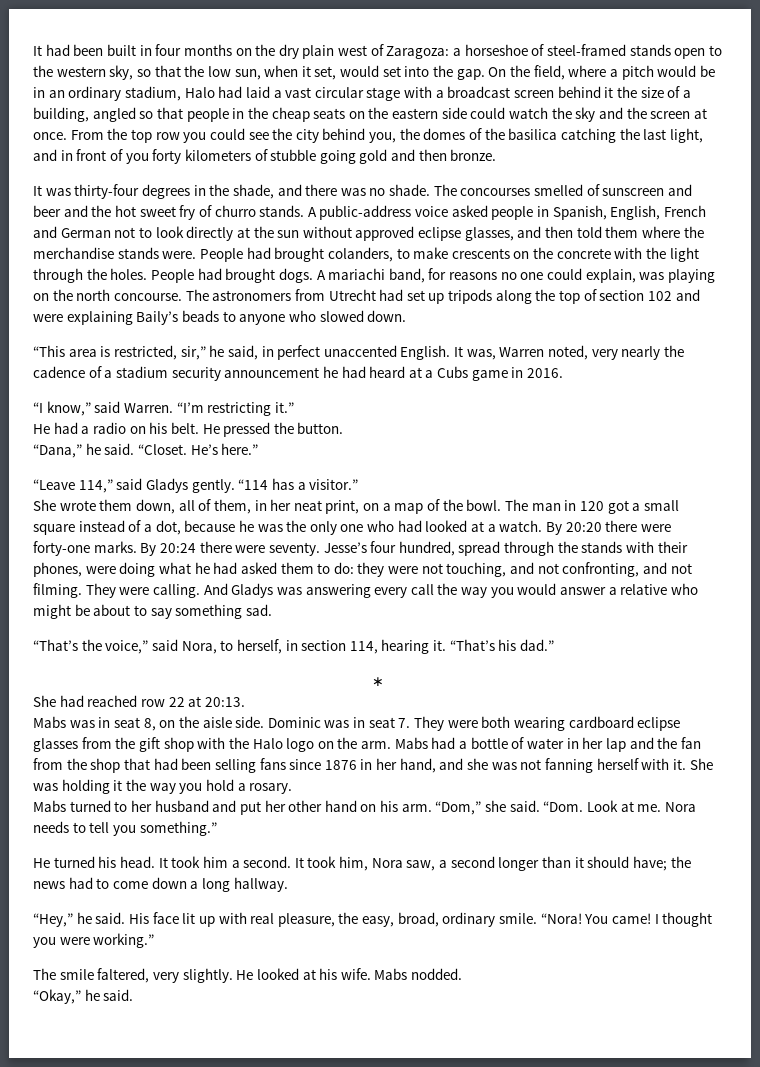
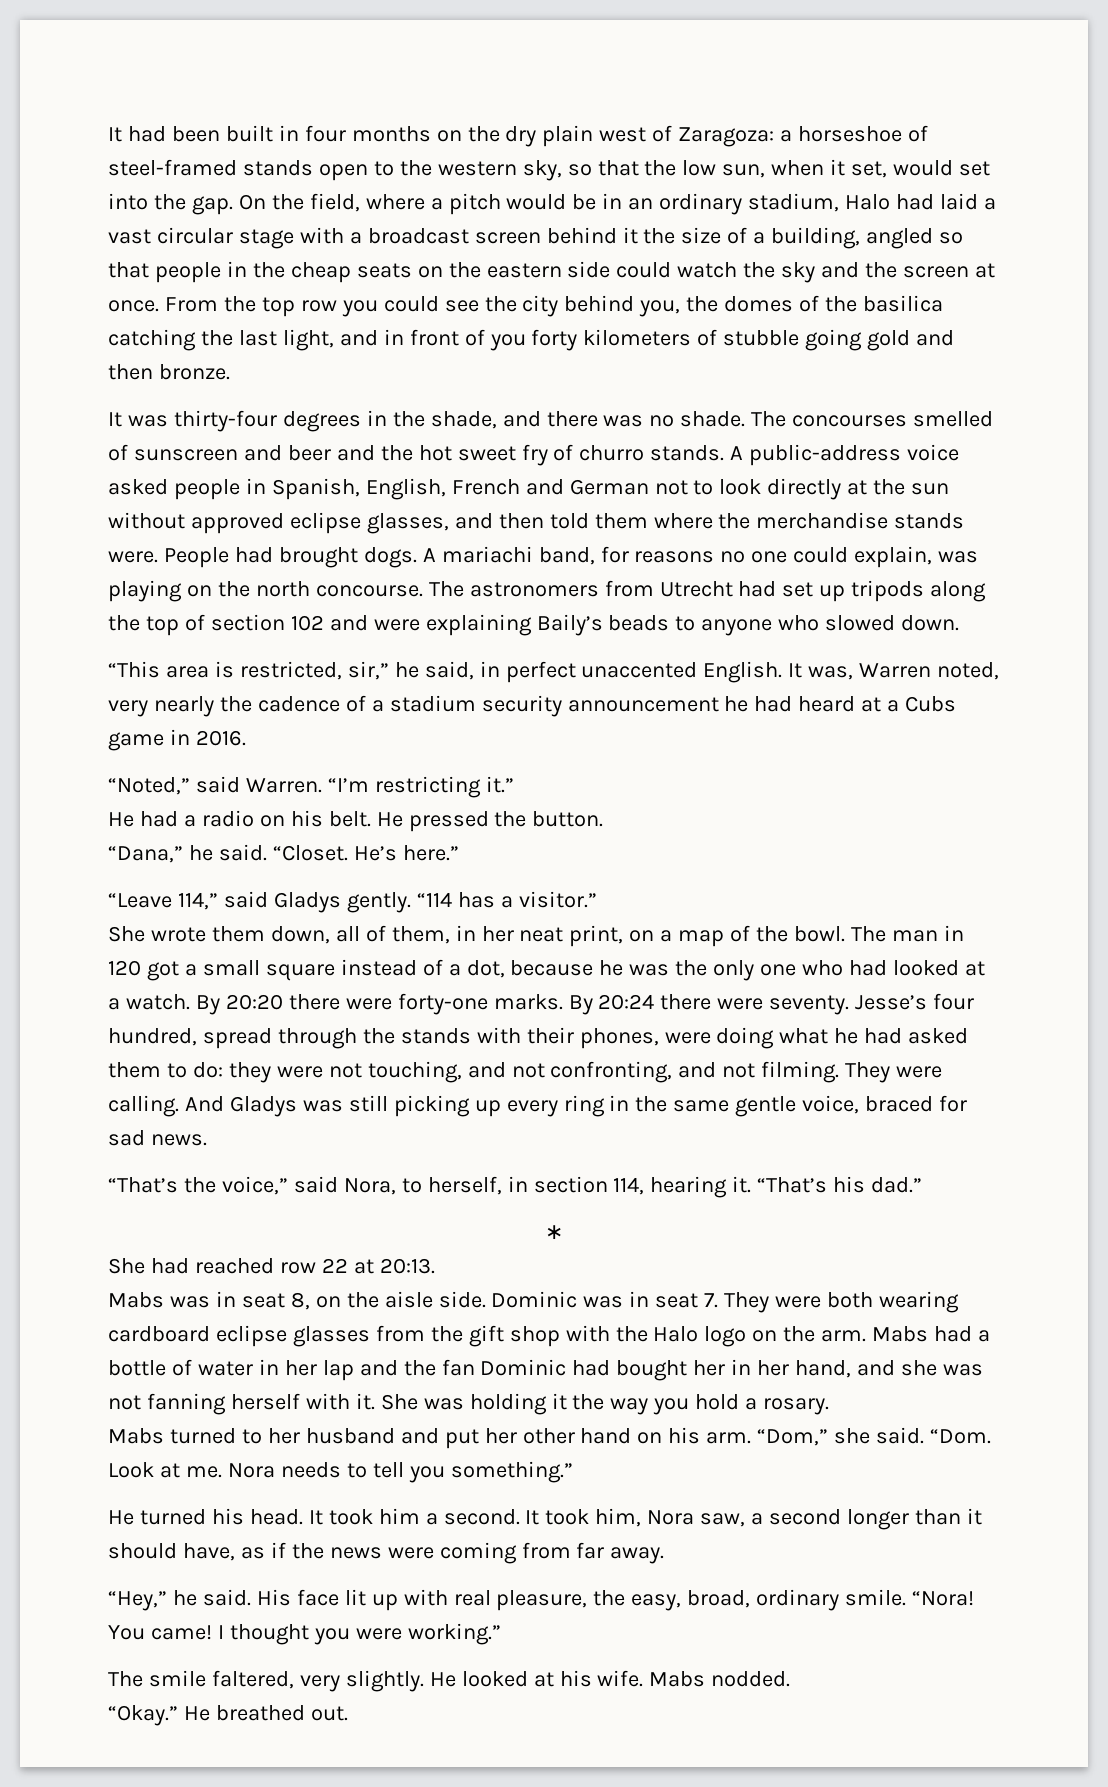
[327,247,699,262] [33,268,276,283] colanders, to make crescents on the concrete with the light through the holes. People had brought -> (358, 557) none
[33,401,91,416] “I know,” -> [108,777,190,795] “Noted,”
[305,583,698,598] [33,604,272,619] answering every call the way you would answer a relative who might be about to say something sad. -> [348,1095,968,1117] [108,1130,207,1146] still picking up every ring in the same gentle voice, braced for sad news.
[33,758,357,773] from the shop that had been selling fans since 1876 -> [480,1359,726,1381] Dominic had bought her
[632,856,691,871] [33,877,288,892] have; the news had to come down a long hallway. -> [182,1542,665,1564] have, as if the news were coming from far away.
[33,989,134,1004] “Okay,” he said. -> [108,1705,348,1726] “Okay.” He breathed out.

